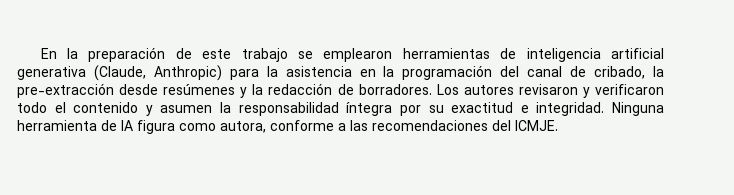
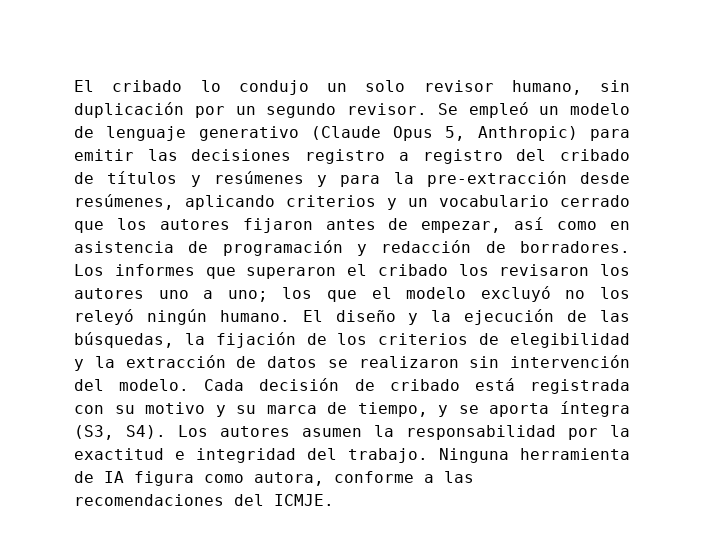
[40,47,664,62] [17,65,664,81] [17,83,664,98] [17,102,605,116] En la preparación de este trabajo se emplearon herramientas de inteligencia artificial generativa (Claude, Anthropic) para la asistencia en la programación del canal de cribado, la pre-extracción desde resúmenes y la redacción de borradores. Los autores revisaron y verificaron todo el contenido y asumen la responsabilidad íntegra por su exactitud e integridad. -> [74,80,630,95] [74,102,630,118] [74,126,630,141] [74,149,630,164] [74,171,630,187] [74,194,630,210] [74,217,631,233] [74,240,630,256] [74,264,630,279] [74,286,631,302] [74,309,631,325] [74,332,630,348] [74,355,630,371] [74,378,631,394] [74,401,630,417] [74,425,630,440] [74,448,428,463] El cribado lo condujo un solo revisor humano, sin duplicación por un segundo revisor. Se empleó un modelo de lenguaje generativo (Claude Opus 5, Anthropic) para emitir las decisiones registro a registro del cribado de títulos y resúmenes y para la pre-extracción desde resúmenes, aplicando criterios y un vocabulario cerrado que los autores fijaron antes de empezar, así como en asistencia de programación y redacción de borradores. Los informes que superaron el cribado los revisaron los autores uno a uno; los que el modelo excluyó no los releyó ningún humano. El diseño y la ejecución de las búsquedas, la fijación de los criterios de elegibilidad y la extracción de datos se realizaron sin intervención del modelo. Cada decisión de cribado está registrada con su motivo y su marca de tiempo, y se aporta íntegra (S3, S4). Los autores asumen la responsabilidad por la exactitud e integridad del trabajo.

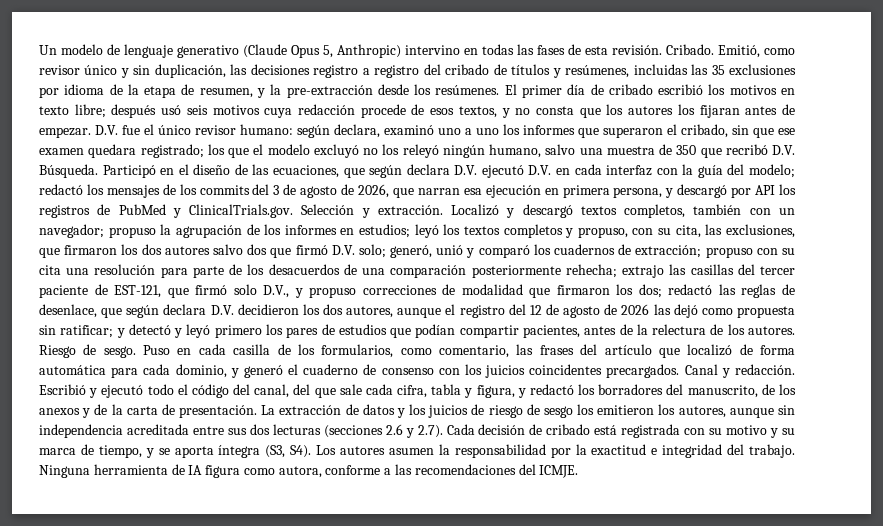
[74,80,630,95] [74,102,560,118] El cribado lo condujo un solo revisor humano, sin duplicación por un segundo revisor. Se empleó un -> [39,45,57,55] Un
[590,129,630,141] [74,149,134,161] para emitir -> [405,44,795,58] [39,64,226,78] intervino en todas las fases de esta revisión. Cribado. Emitió, como revisor único y sin duplicación,
[213,171,630,187] [74,194,630,210] [74,217,631,233] [74,240,630,256] [74,264,630,279] [74,288,268,302] resúmenes y para la pre-extracción desde resúmenes, aplicando criterios y un vocabulario cerrado que los autores fijaron antes de empezar, así como en asistencia de programación y redacción de borradores. Los informes que superaron el cribado los revisaron los autores uno a uno; -> [565,64,797,78] [39,84,796,98] [39,104,795,118] [39,124,795,138] [39,144,204,158] resúmenes, incluidas las 35 exclusiones por idioma de la etapa de resumen, y la pre-extracción desde los resúmenes. El primer día de cribado escribió los motivos en texto libre; después usó seis motivos cuya redacción procede de esos textos, y no consta que los autores los fijaran antes de empezar. D.V. fue el único revisor humano: según declara, examinó uno a uno los informes que superaron el cribado, sin que ese examen quedara registrado;
[219,309,631,325] [74,332,630,348] [74,355,630,371] [74,379,190,391] humano. El diseño y la ejecución de las búsquedas, la fijación de los criterios de elegibilidad y la extracción de datos se realizaron sin intervención del modelo. -> [489,144,795,158] [39,164,795,178] [39,184,797,198] [39,204,795,218] [39,224,796,238] [39,244,795,258] [39,264,796,278] [39,284,795,298] [39,304,795,318] [39,324,796,338] [39,344,795,358] [39,364,795,378] [39,384,796,398] [39,404,795,418] [39,424,443,438] humano, salvo una muestra de 350 que recribó D.V. Búsqueda. Participó en el diseño de las ecuaciones, que según declara D.V. ejecutó D.V. en cada interfaz con la guía del modelo; redactó los mensajes de los commits del 3 de agosto de 2026, que narran esa ejecución en primera persona, y descargó por API los registros de PubMed y ClinicalTrials.gov. Selección y extracción. Localizó y descargó textos completos, también con un navegador; propuso la agrupación de los informes en estudios; leyó los textos completos y propuso, con su cita, las exclusiones, que firmaron los dos autores salvo dos que firmó D.V. solo; generó, unió y comparó los cuadernos de extracción; propuso con su cita una resolución para parte de los desacuerdos de una comparación posteriormente rehecha; extrajo las casillas del tercer paciente de EST-121, que firmó solo D.V., y propuso correcciones de modalidad que firmaron los dos; redactó las reglas de desenlace, que según declara D.V. decidieron los dos autores, aunque el registro del 12 de agosto de 2026 las dejó como propuesta sin ratificar; y detectó y leyó primero los pares de estudios que podían compartir pacientes, antes de la relectura de los autores. Riesgo de sesgo. Puso en cada casilla de los formularios, como comentario, las frases del artículo que localizó de forma automática para cada dominio, y generó el cuaderno de consenso con los juicios coincidentes precargados. Canal y redacción. Escribió y ejecutó todo el código del canal, del que sale cada cifra, tabla y figura, y redactó los borradores del manuscrito, de los anexos y de la carta de presentación. La extracción de datos y los juicios de riesgo de sesgo los emitieron los autores, aunque sin independencia acreditada entre sus dos lecturas (secciones 2.6 y 2.7).

